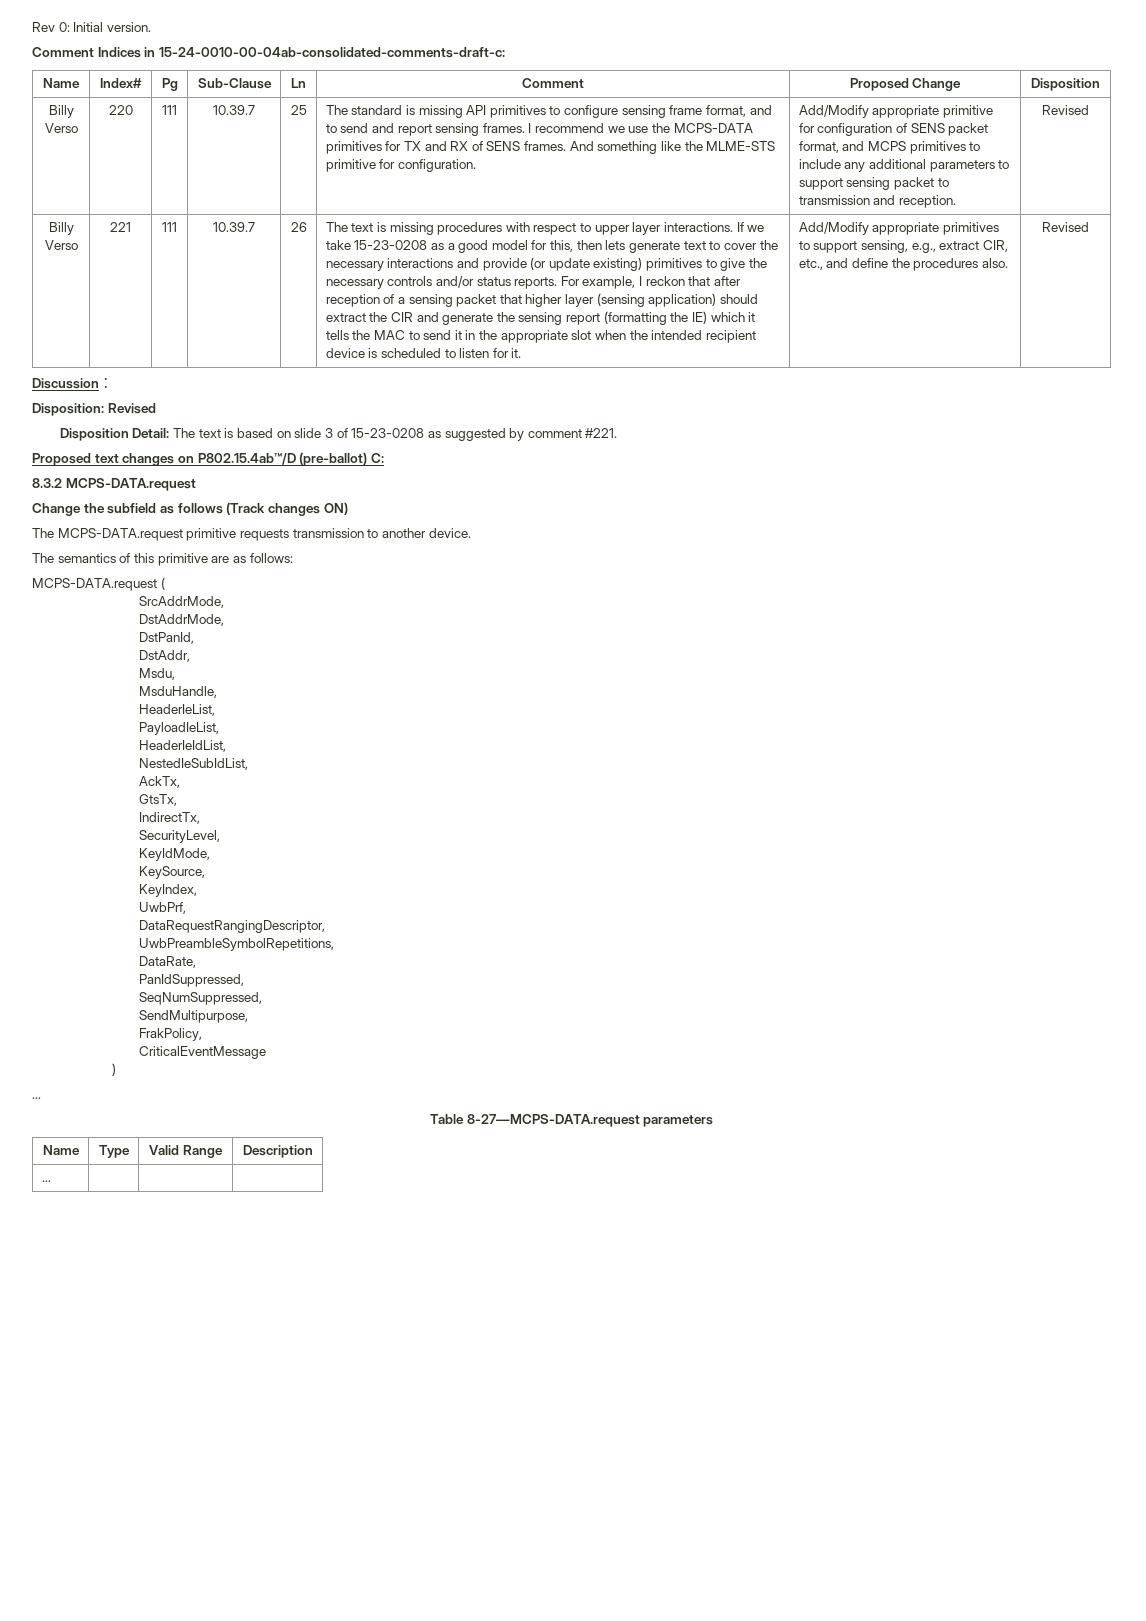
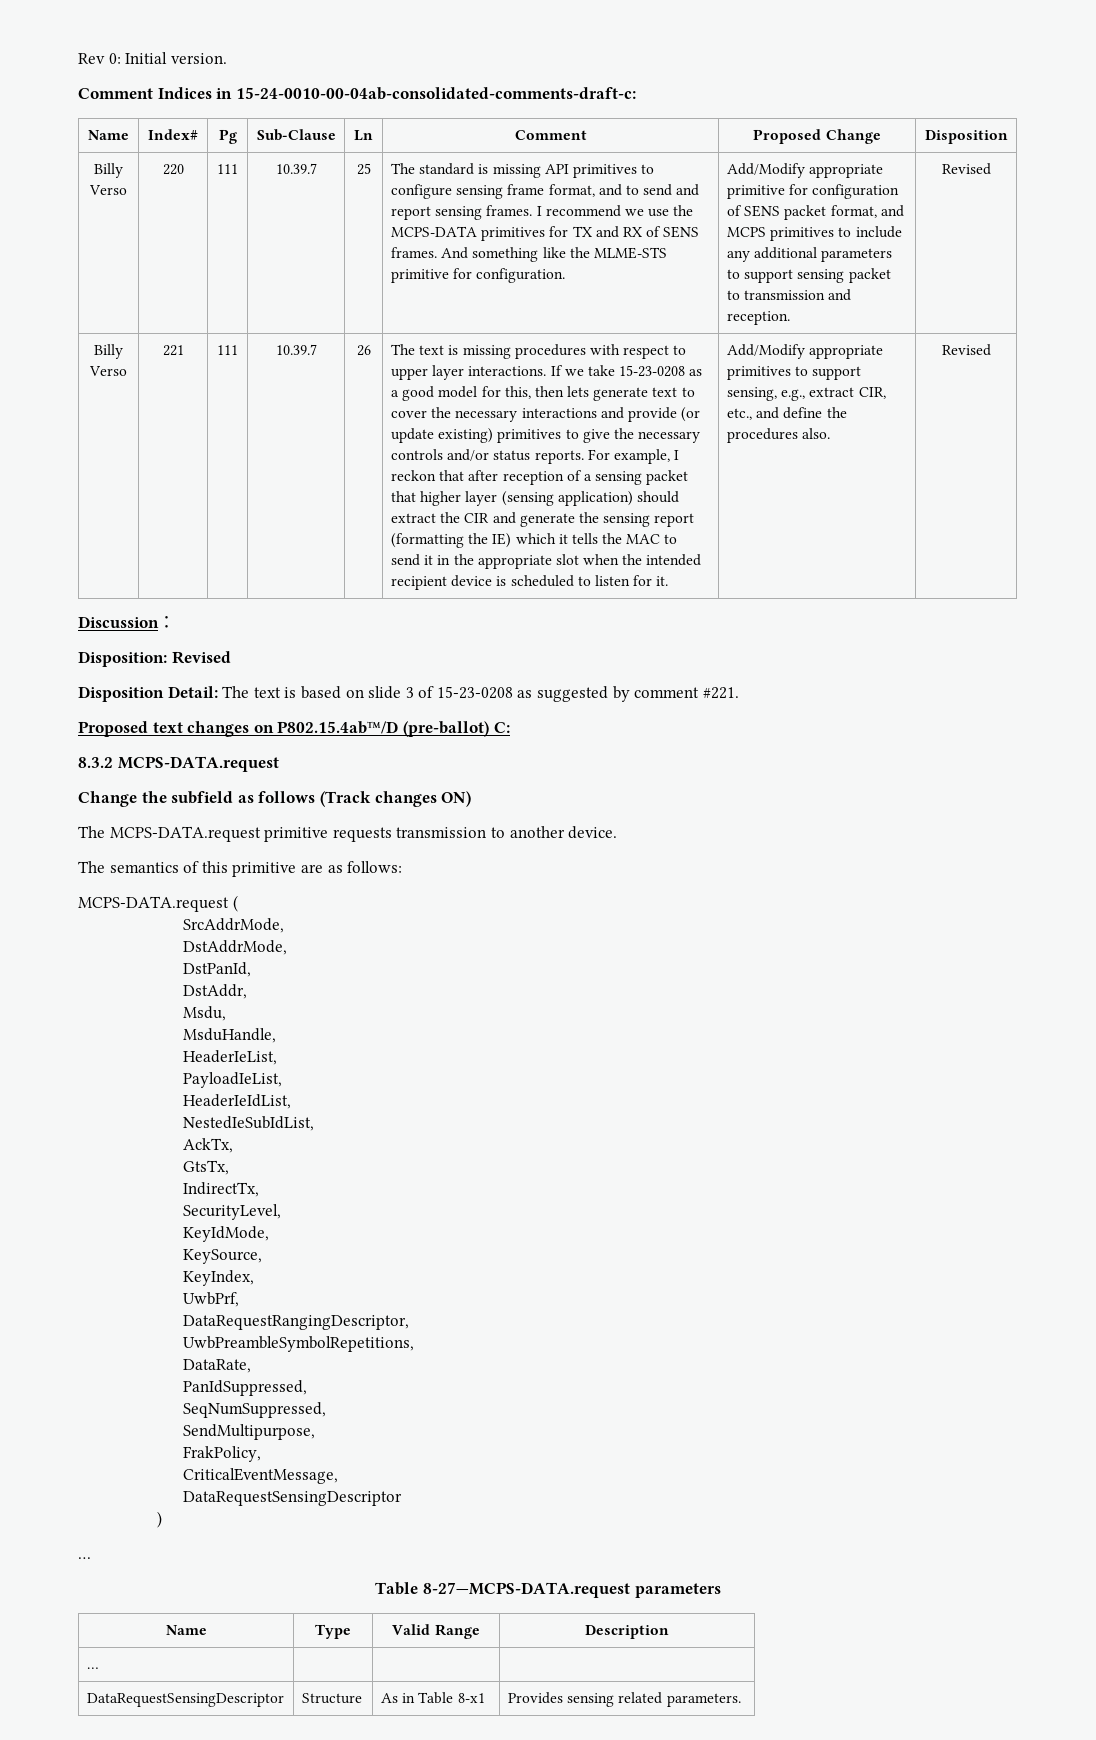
[139,1046,267,1059] CriticalEventMessage -> [183,1468,339,1484] [183,1491,403,1506] CriticalEventMessage, // DataRequestSensingDescriptor
(51, 1181) none -> [86,1693,284,1707] [301,1693,362,1704] [380,1692,485,1704] [507,1692,741,1707] // DataRequestSensingDescriptor | Structure | As in Table 8-x1 | Provides sensing related parameters.

